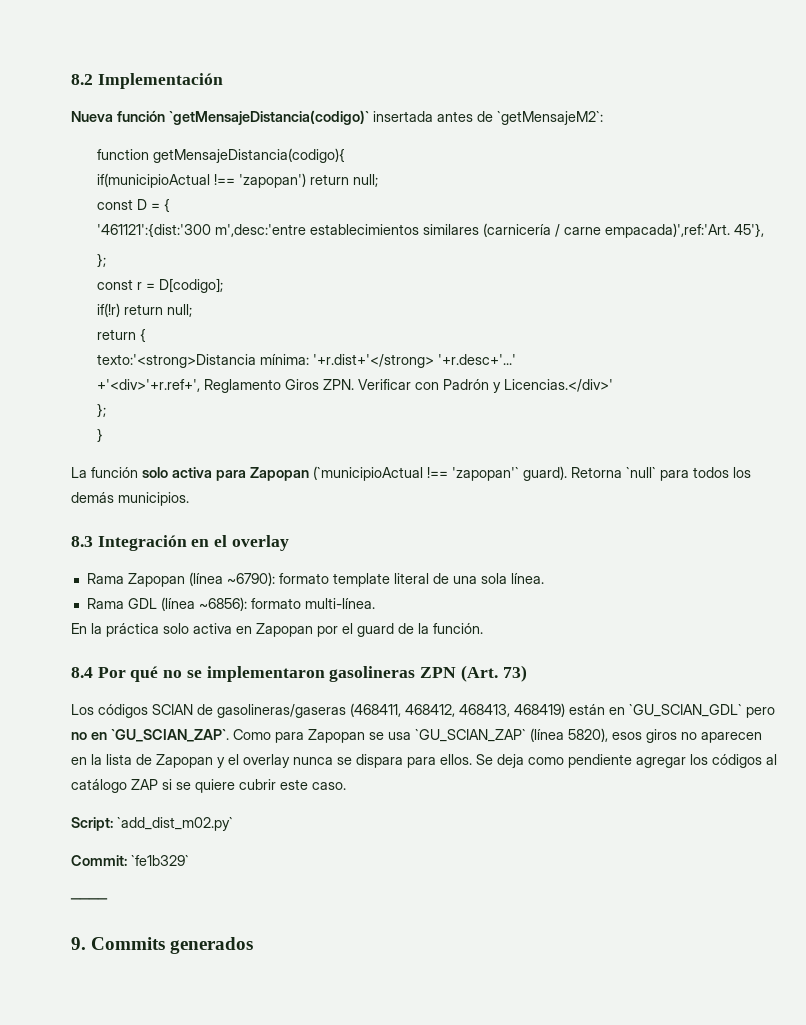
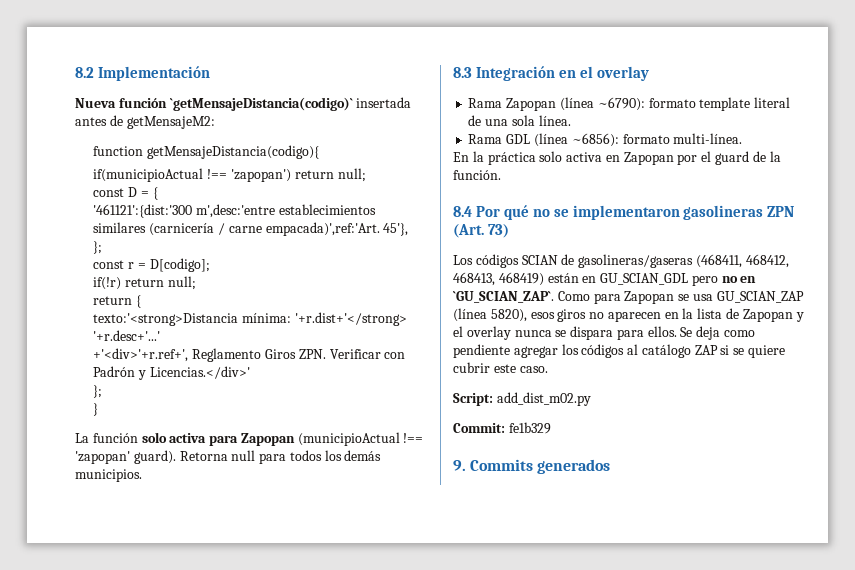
[497,111,603,125] `getMensajeM2`: -> [126,116,215,129] getMensajeM2:
[313,466,519,481] (`municipioActual !== 'zapopan'` -> [297,432,424,446] [75,451,130,464] (municipioActual !== 'zapopan'
[626,467,656,478] `null` -> [231,450,256,461] null
[629,704,742,717] `GU_SCIAN_GDL` -> [600,273,689,285] GU_SCIAN_GDL
[415,729,526,742] `GU_SCIAN_ZAP` -> [716,291,804,303] GU_SCIAN_ZAP
[117,817,233,831] `add_dist_m02.py` -> [496,392,591,406] add_dist_m02.py
[131,855,189,866] [70,898,108,904] `fe1b329` // ──── -> [508,422,551,434] fe1b329

